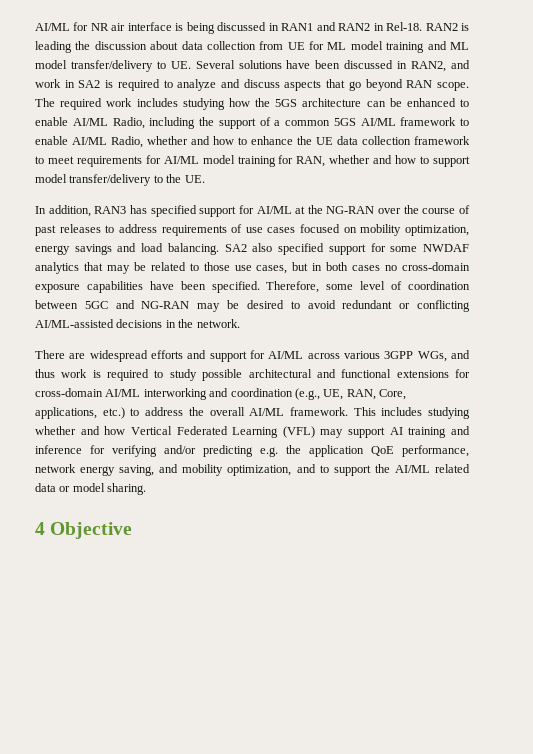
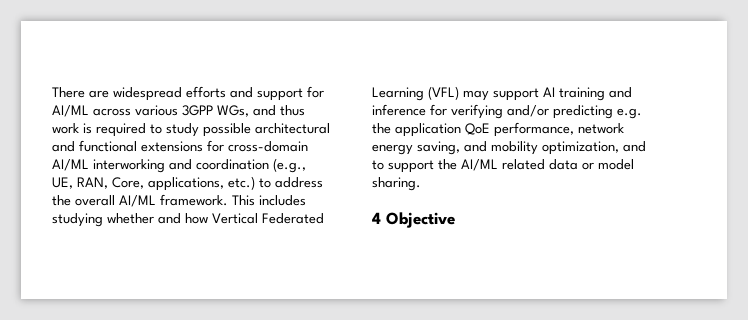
[35,22,469,34] [35,41,469,53] [35,60,471,72] [35,79,470,91] [35,98,470,110] [35,117,469,129] [35,136,470,148] [35,155,470,167] [35,174,205,186] [35,205,471,217] [35,224,469,236] [35,243,469,255] [35,262,471,274] [35,281,471,293] [35,300,470,312] [35,319,240,328] AI/ML for NR air interface is being discussed in RAN1 and RAN2 in Rel-18. RAN2 is leading the discussion about data collection from UE for ML model training and ML model transfer/delivery to UE. Several solutions have been discussed in RAN2, and work in SA2 is required to analyze and discuss aspects that go beyond RAN scope. The required work includes studying how the 5GS architecture can be enhanced to enable AI/ML Radio, including the support of a common 5GS AI/ML framework to enable AI/ML Radio, whether and how to enhance the UE data collection framework to meet requirements for AI/ML model training for RAN, whether and how to support model transfer/delivery to the UE. // In addition, RAN3 has specified support for AI/ML at the NG-RAN over the course of past releases to address requirements of use cases focused on mobility optimization, energy savings and load balancing. SA2 also specified support for some NWDAF analytics that may be related to those use cases, but in both cases no cross-domain exposure capabilities have been specified. Therefore, some level of coordination between 5GC and NG-RAN may be desired to avoid redundant or conflicting AI/ML-assisted decisions in the network. // -> (52, 92) none

